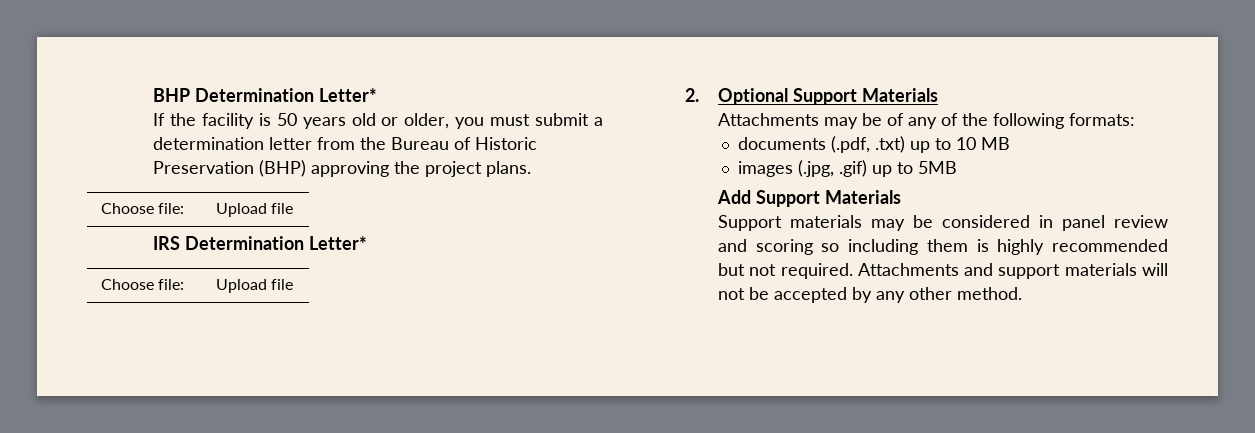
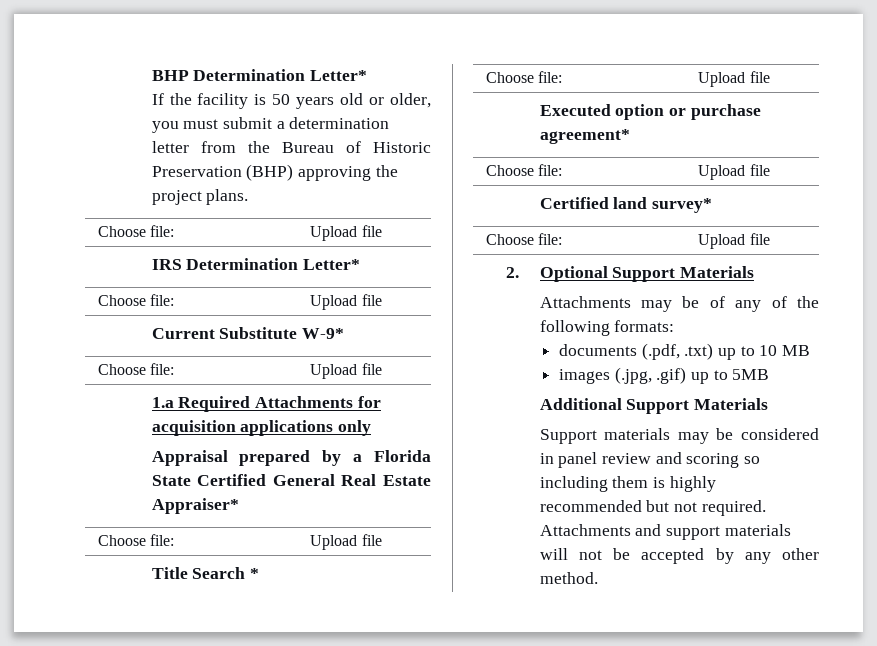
(294, 284) none -> [151,327,345,339] [98,363,175,375] [310,363,382,379] [151,396,381,412] [151,420,372,436] [151,450,431,466] [151,474,432,486] [151,498,239,514] [98,534,175,546] [310,534,382,550] [151,567,260,579] [486,71,563,83] [698,71,770,87] [539,104,761,120] [539,129,630,144] [486,164,563,176] [698,164,770,180] [539,197,713,213] [486,233,563,245] [698,233,770,249] // Current Substitute W-9* // Choose file: | Upload file // 1.a Required Attachments for acquisition applications only // Appraisal prepared by a Florida State Certified General Real Estate Appraiser* // Choose file: | Upload file // Title Search * // Choose file: | Upload file // Executed option or purchase agreement* // Choose file: | Upload file // Certified land survey* // Choose file: | Upload file
[717,190,752,204] Add -> [539,398,622,410] Additional

